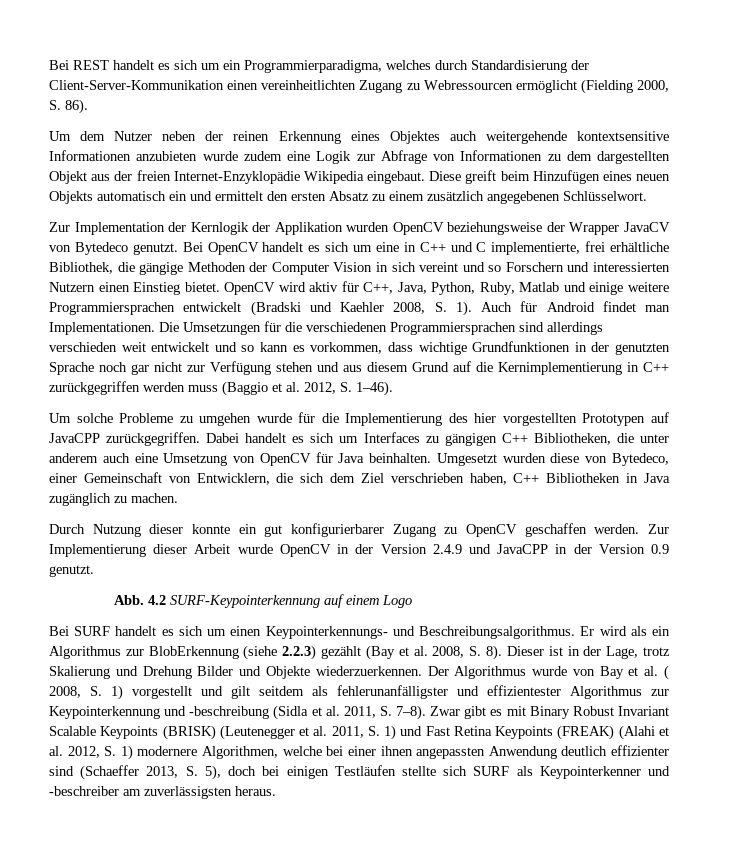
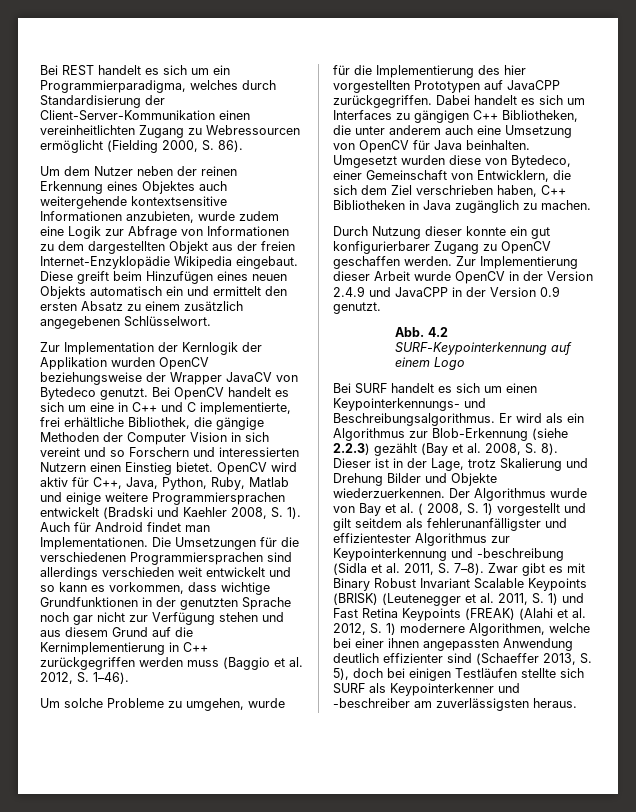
[136,151,198,161] anzubieten -> [126,211,194,223] anzubieten,
[199,413,252,426] umgehen -> [186,698,244,711] umgehen,
[148,646,239,659] BlobErkennung -> [432,428,528,441] Blob-Erkennung

